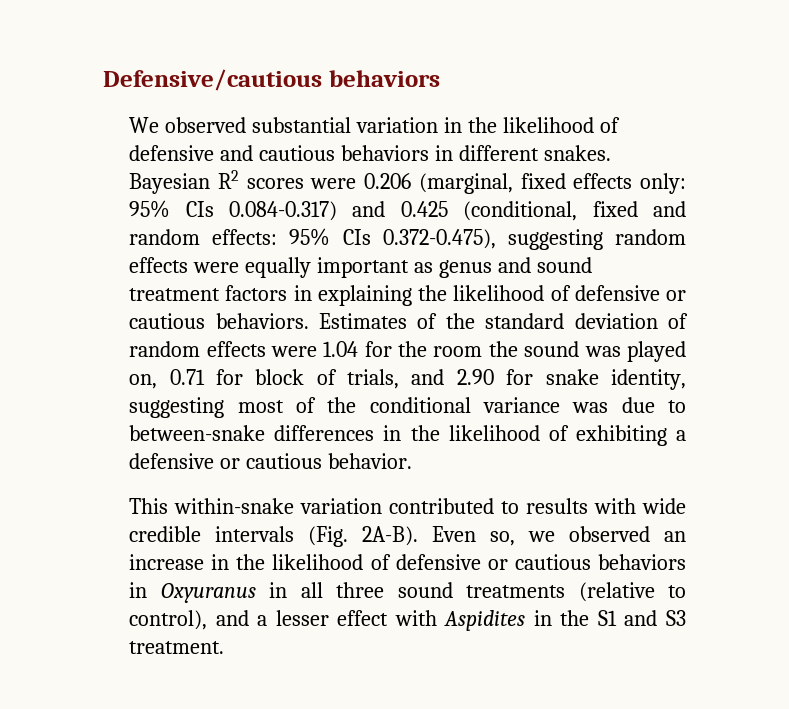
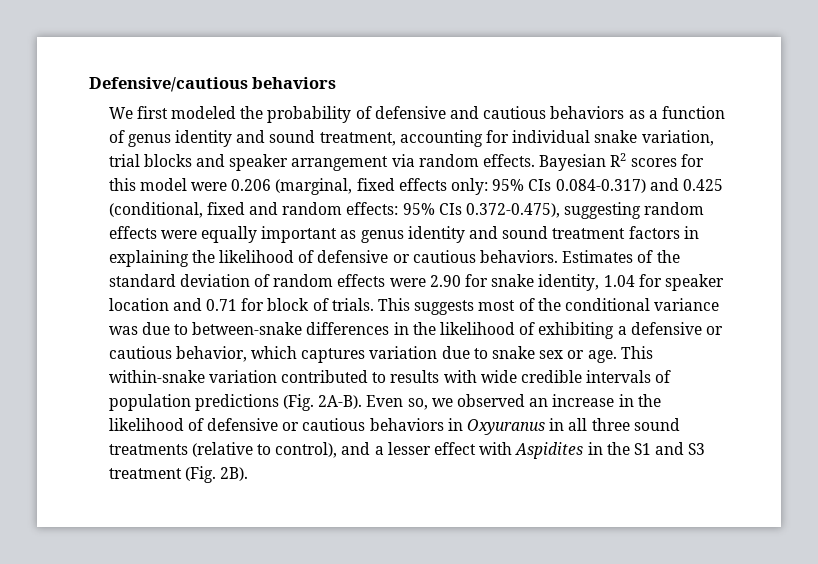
[165,117,594,133] observed substantial variation in the likelihood -> [136,106,352,123] first modeled the probability
[434,145,611,161] [129,170,304,194] in different snakes. Bayesian R2 scores -> [628,106,725,119] [108,130,714,147] [108,153,704,171] [108,178,187,191] as a function of genus identity and sound treatment, accounting for individual snake variation, trial blocks and speaker arrangement via random effects. Bayesian R2 scores for this model
(492, 269) none -> [407,226,465,243] identity
[323,341,687,362] [129,369,687,390] [129,397,225,418] 1.04 for the room the sound was played on, 0.71 for block of trials, and 2.90 for snake identity, suggesting -> [429,274,724,291] [108,298,475,315] 2.90 for snake identity, 1.04 for speaker location and 0.71 for block of trials. This suggests
[327,453,412,469] behavior. // -> [175,346,617,363] behavior, which captures variation due to snake sex or age.
(295, 534) none -> [655,370,672,383] [108,394,279,411] of population predictions
[129,641,225,654] treatment. -> [108,466,249,483] treatment (Fig. 2B).

